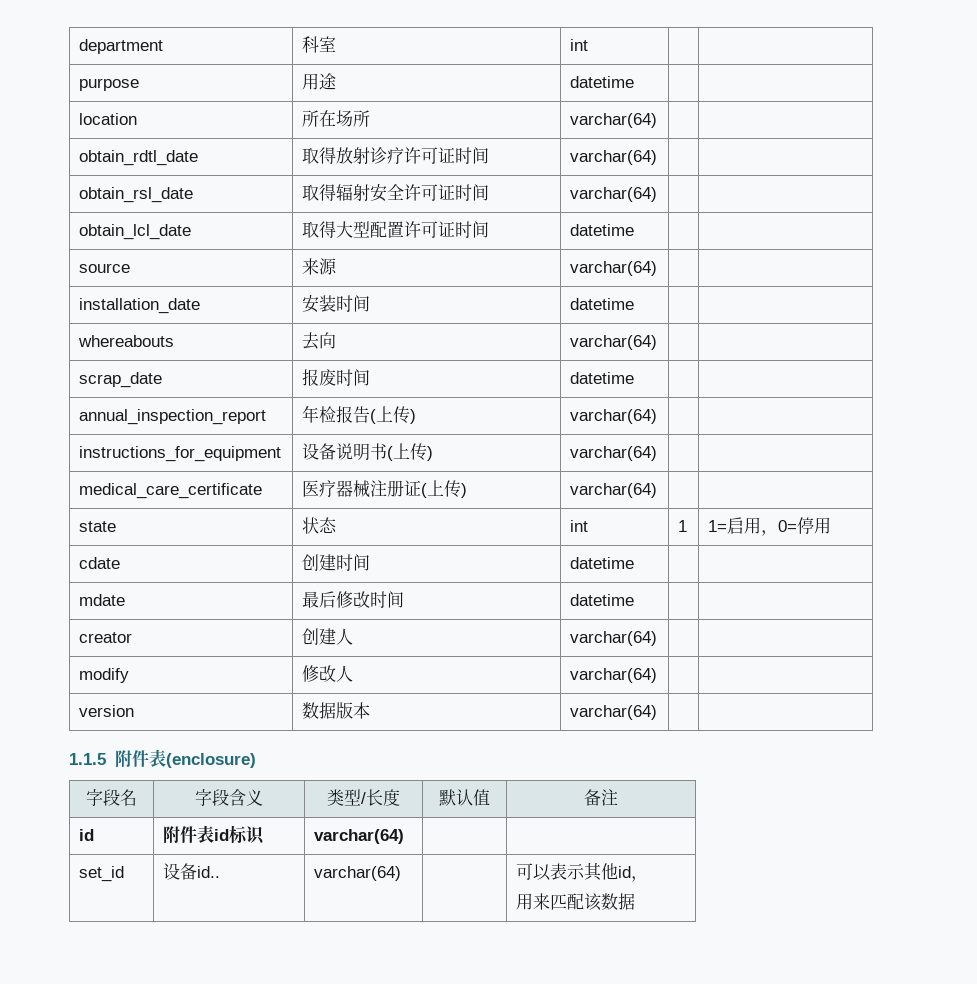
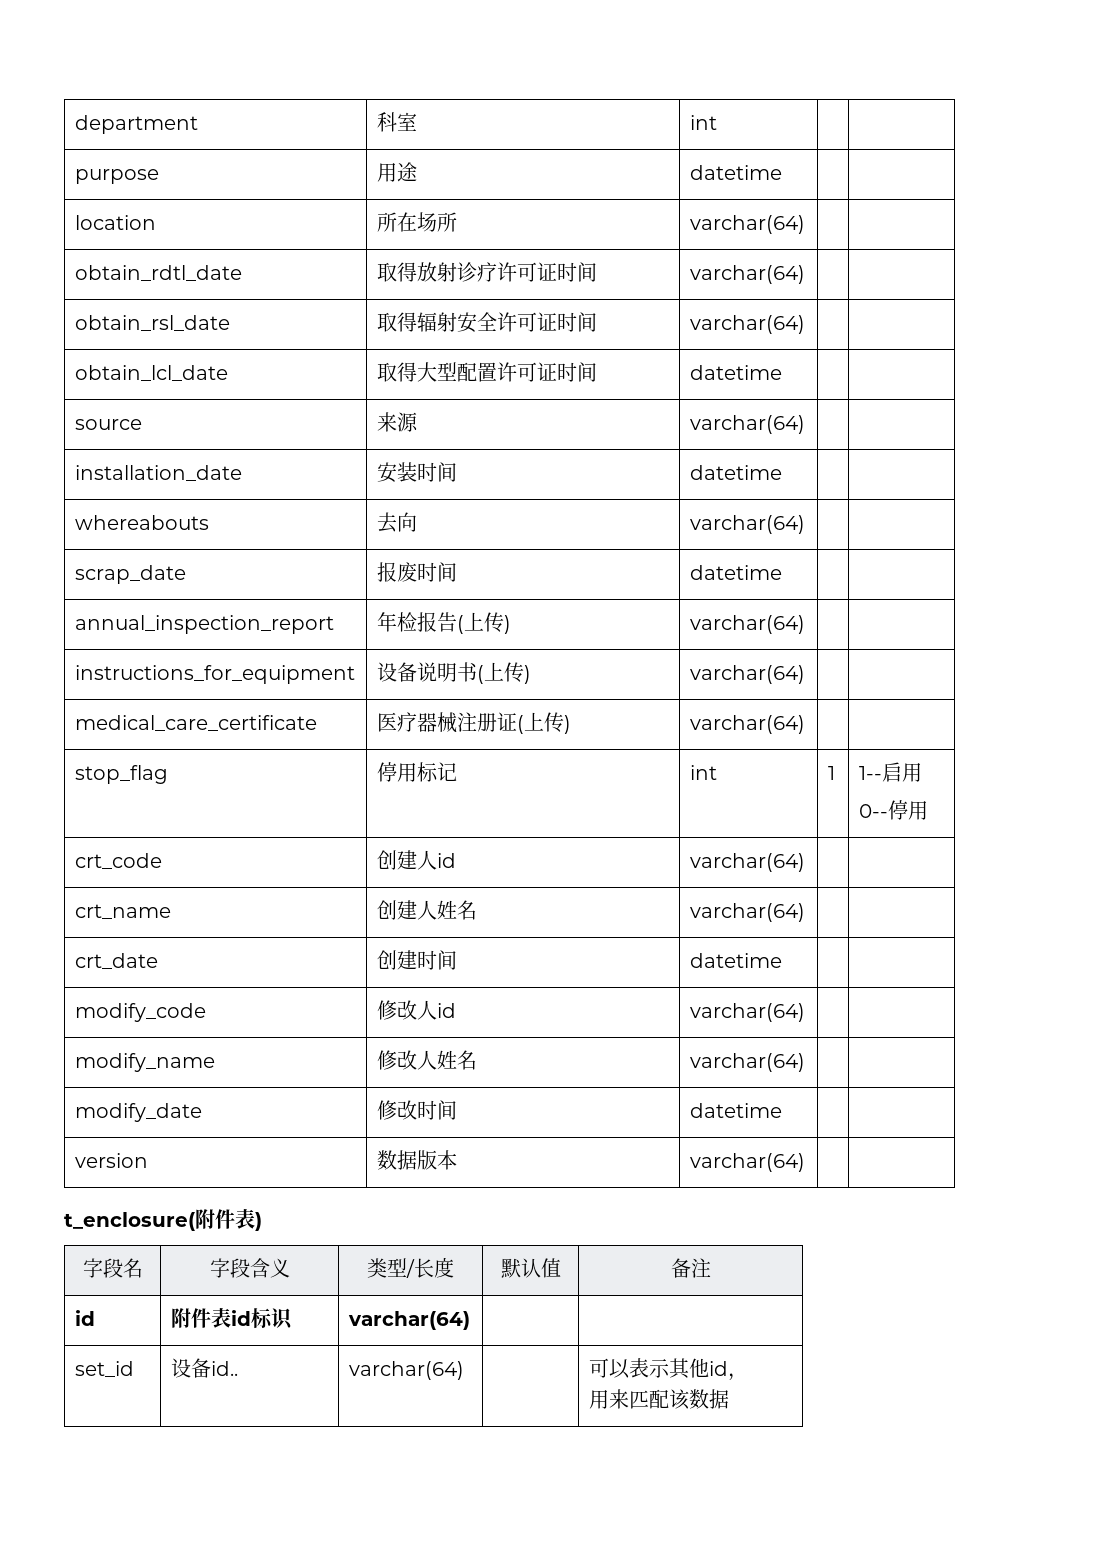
[79,521,117,532] [302,517,338,534] state | 状态 -> [74,765,168,784] [376,762,457,782] stop_flag | 停用标记
[708,520,728,532] 1= -> [858,766,882,780] 1--
[761,520,798,536] ，0= -> [858,804,888,818] // 0--
[79,557,121,569] [302,554,371,571] [570,557,635,569] [79,594,126,606] [302,591,405,608] [570,594,635,606] [79,632,133,643] [302,628,354,645] [570,631,658,646] [79,668,130,683] [302,665,354,682] [570,668,658,683] cdate | 创建时间 | datetime | | // mdate | 最后修改时间 | datetime | | // creator | 创建人 | varchar(64) | | // modify | 修改人 | varchar(64) -> [74,853,162,869] [376,850,456,870] [689,853,805,872] [74,904,171,919] [376,900,477,920] [689,903,805,922] [74,953,158,969] [376,950,457,970] [689,953,782,968] [74,1003,206,1022] [376,1000,456,1020] [689,1003,805,1022] [74,1053,215,1072] [376,1050,477,1070] [689,1053,805,1072] [74,1103,202,1122] [376,1100,457,1120] [689,1103,782,1118] crt_code | 创建人id | varchar(64) | | // crt_name | 创建人姓名 | varchar(64) | | // crt_date | 创建时间 | datetime | | // modify_code | 修改人id | varchar(64) | | // modify_name | 修改人姓名 | varchar(64) | | // modify_date | 修改时间 | datetime
[69,749,256,768] 1.1.5附件表(enclosure) -> [64,1209,262,1231] t_enclosure(附件表)

